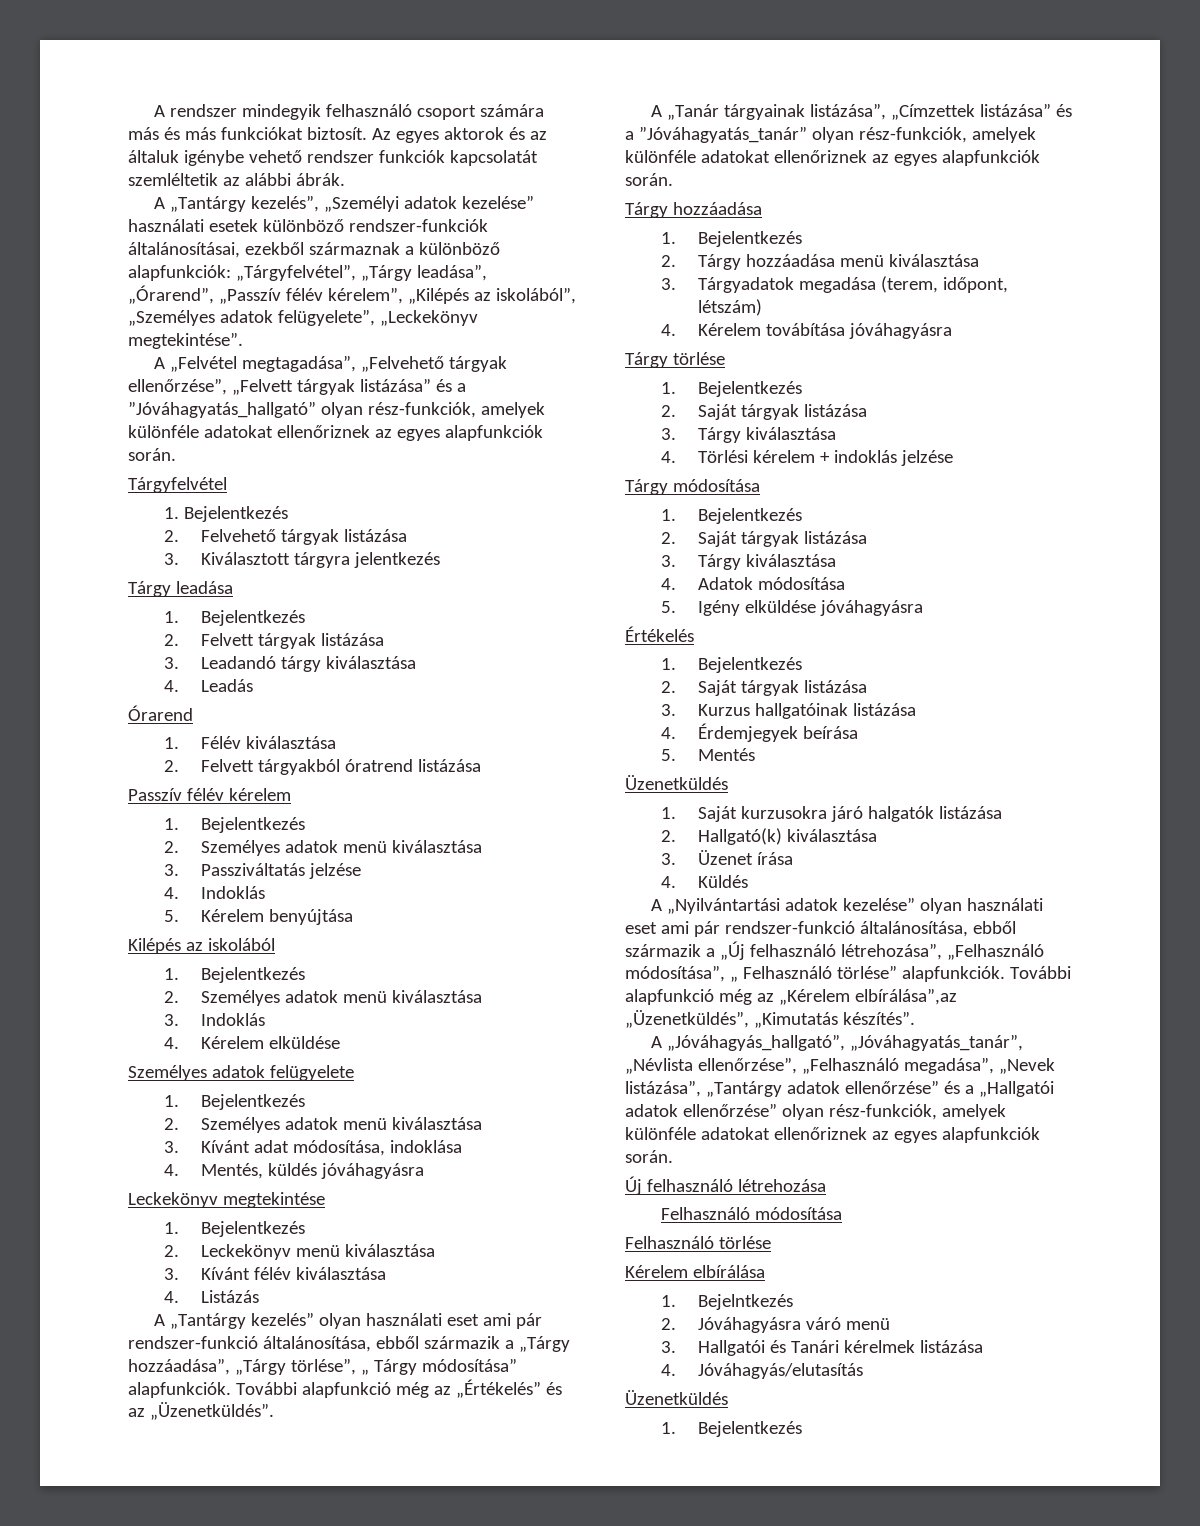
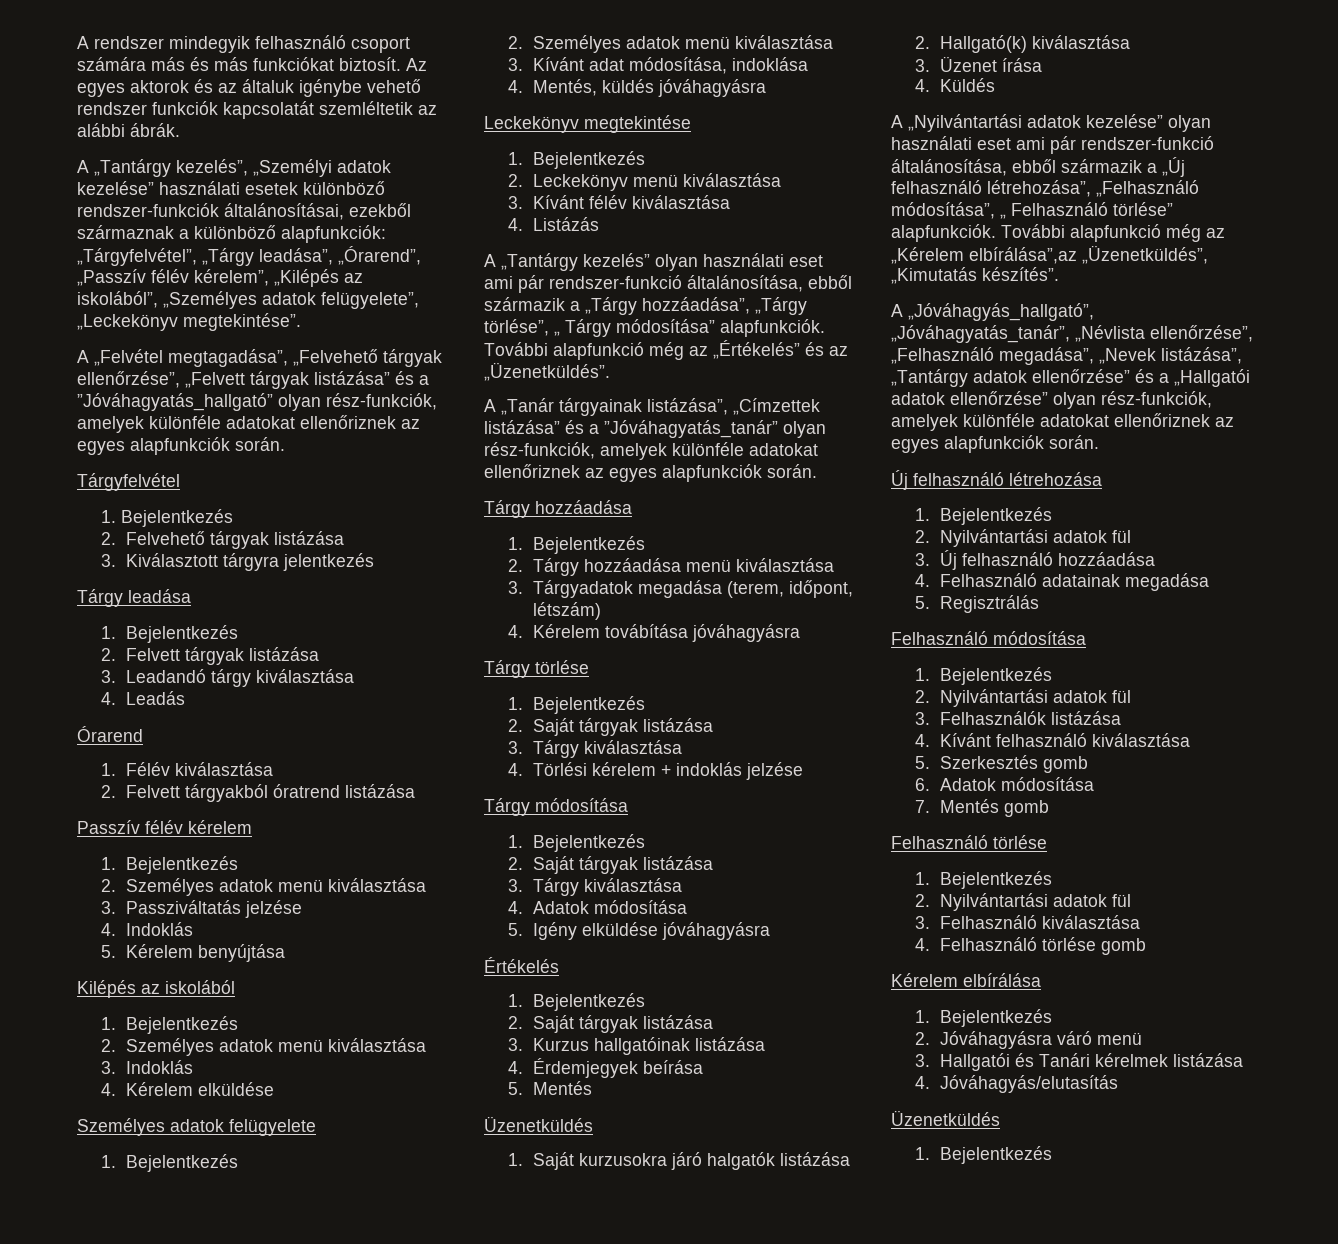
[661,1207,843,1220] [625,1236,771,1249] Felhasználó módosítása // Felhasználó törlése -> [915,507,1052,525] [915,529,1131,547] [915,550,1155,570] [915,573,1209,591] [915,595,1039,613] [891,631,1086,645] [915,667,1052,685] [915,689,1131,707] [915,711,1121,725] [915,733,1190,747] [915,755,1088,773] [915,777,1094,791] [915,799,1049,817] [891,835,1047,849] [915,871,1052,889] [915,893,1131,911] [915,915,1140,929] [915,937,1146,955] 1. Bejelentkezés // 2. Nyilvántartási adatok fül // 3. Új felhasználó hozzáadása // 4. Felhasználó adatainak megadása // 5. Regisztrálás // Felhasználó módosítása // 1. Bejelentkezés // 2. Nyilvántartási adatok fül // 3. Felhasználók listázása // 4. Kívánt felhasználó kiválasztása // 5. Szerkesztés gomb // 6. Adatok módosítása // 7. Mentés gomb // Felhasználó törlése // 1. Bejelentkezés // 2. Nyilvántartási adatok fül // 3. Felhasználó kiválasztása // 4. Felhasználó törlése gomb
[697,1294,793,1310] Bejelntkezés -> [939,1009,1052,1027] Bejelentkezés

